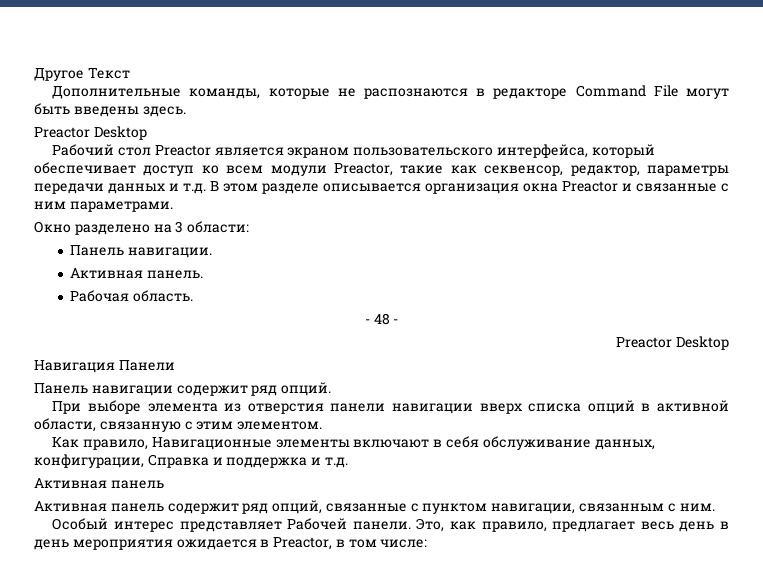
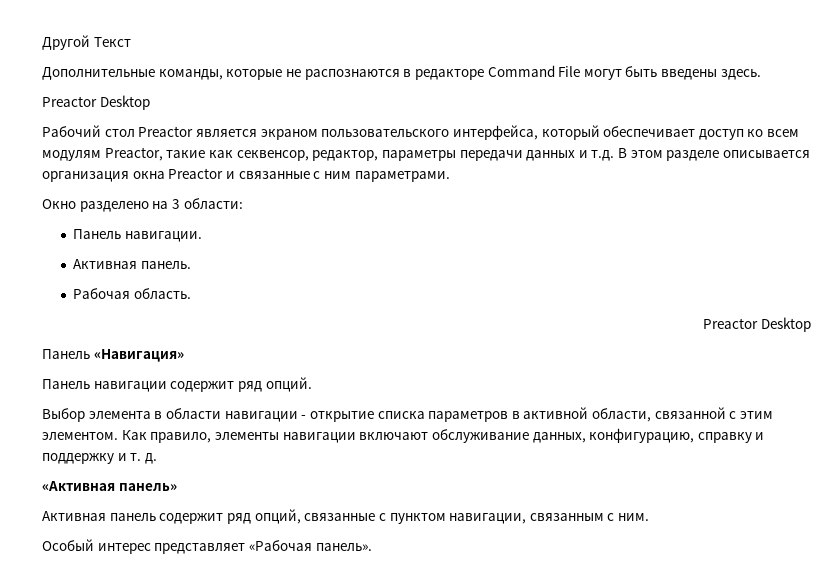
[34,68,84,81] Другое -> [42,35,90,50] Другой
[270,165,327,176] модули -> [42,150,101,161] модулям
[364,313,399,325] [616,336,729,350] [34,360,175,373] // - 48 - // Preactor Desktop // Навигация Панели -> [703,317,811,332] [42,349,184,362] // Preactor Desktop // Панель «Навигация»
[52,400,635,414] При выборе элемента из отверстия панели навигации вверх списка опций -> [42,408,509,422] Выбор элемента в области навигации - открытие списка параметров
[99,421,181,432] связанную -> [654,407,726,419] связанной
(323, 425) // -> (118, 436) none
[151,436,655,450] [34,454,348,468] [34,478,164,489] Навигационные элементы включают в себя обслуживание данных, конфигурации, Справка и поддержка и т.д. // Активная панель -> [214,428,765,443] [42,453,157,464] [42,481,177,491] элементы навигации включают обслуживание данных, конфигурацию, справку и поддержку и т. д. // «Активная панель»
[287,518,729,532] [34,537,428,550] Рабочей панели. Это, как правило, предлагает весь день в день мероприятия ожидается в Preactor, в том числе: -> [248,540,372,551] «Рабочая панель».

